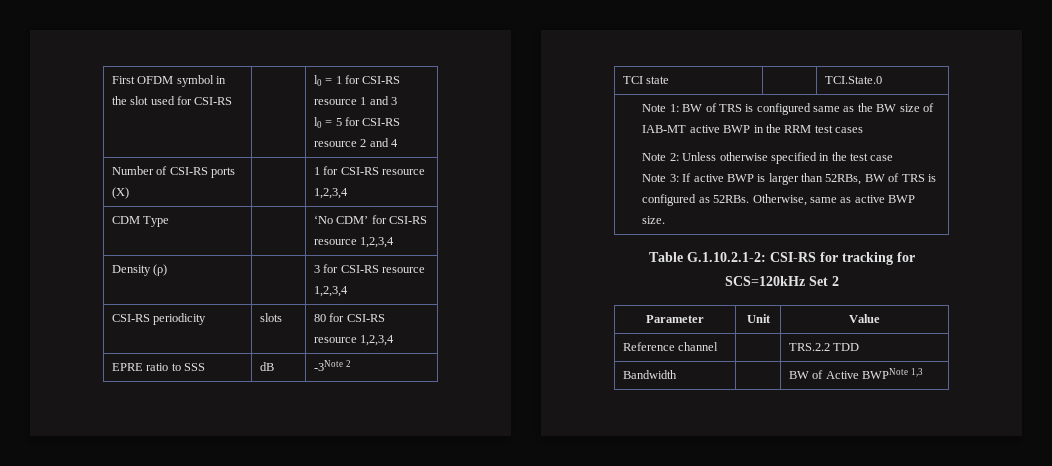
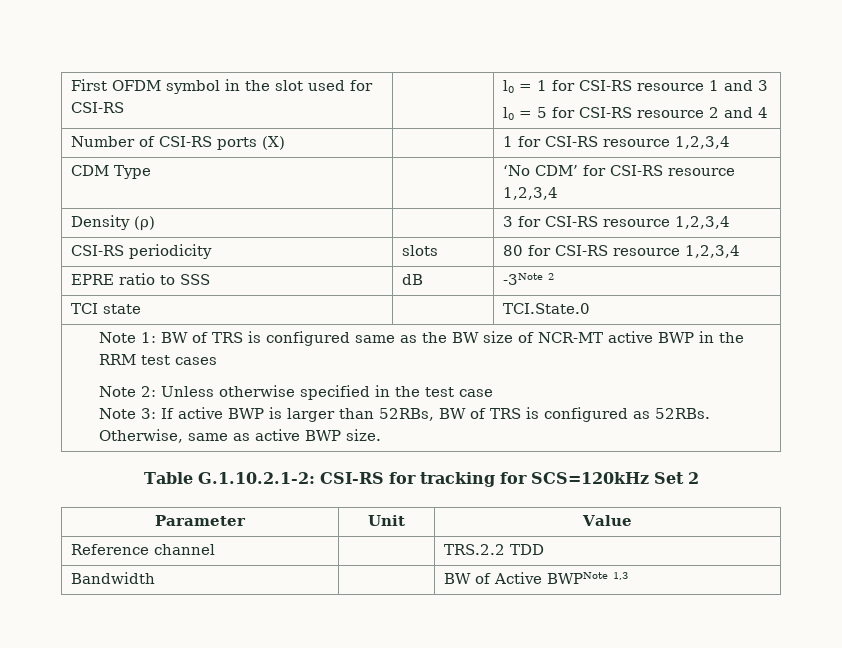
[642,125,687,133] IAB-MT -> [537,332,603,343] NCR-MT

